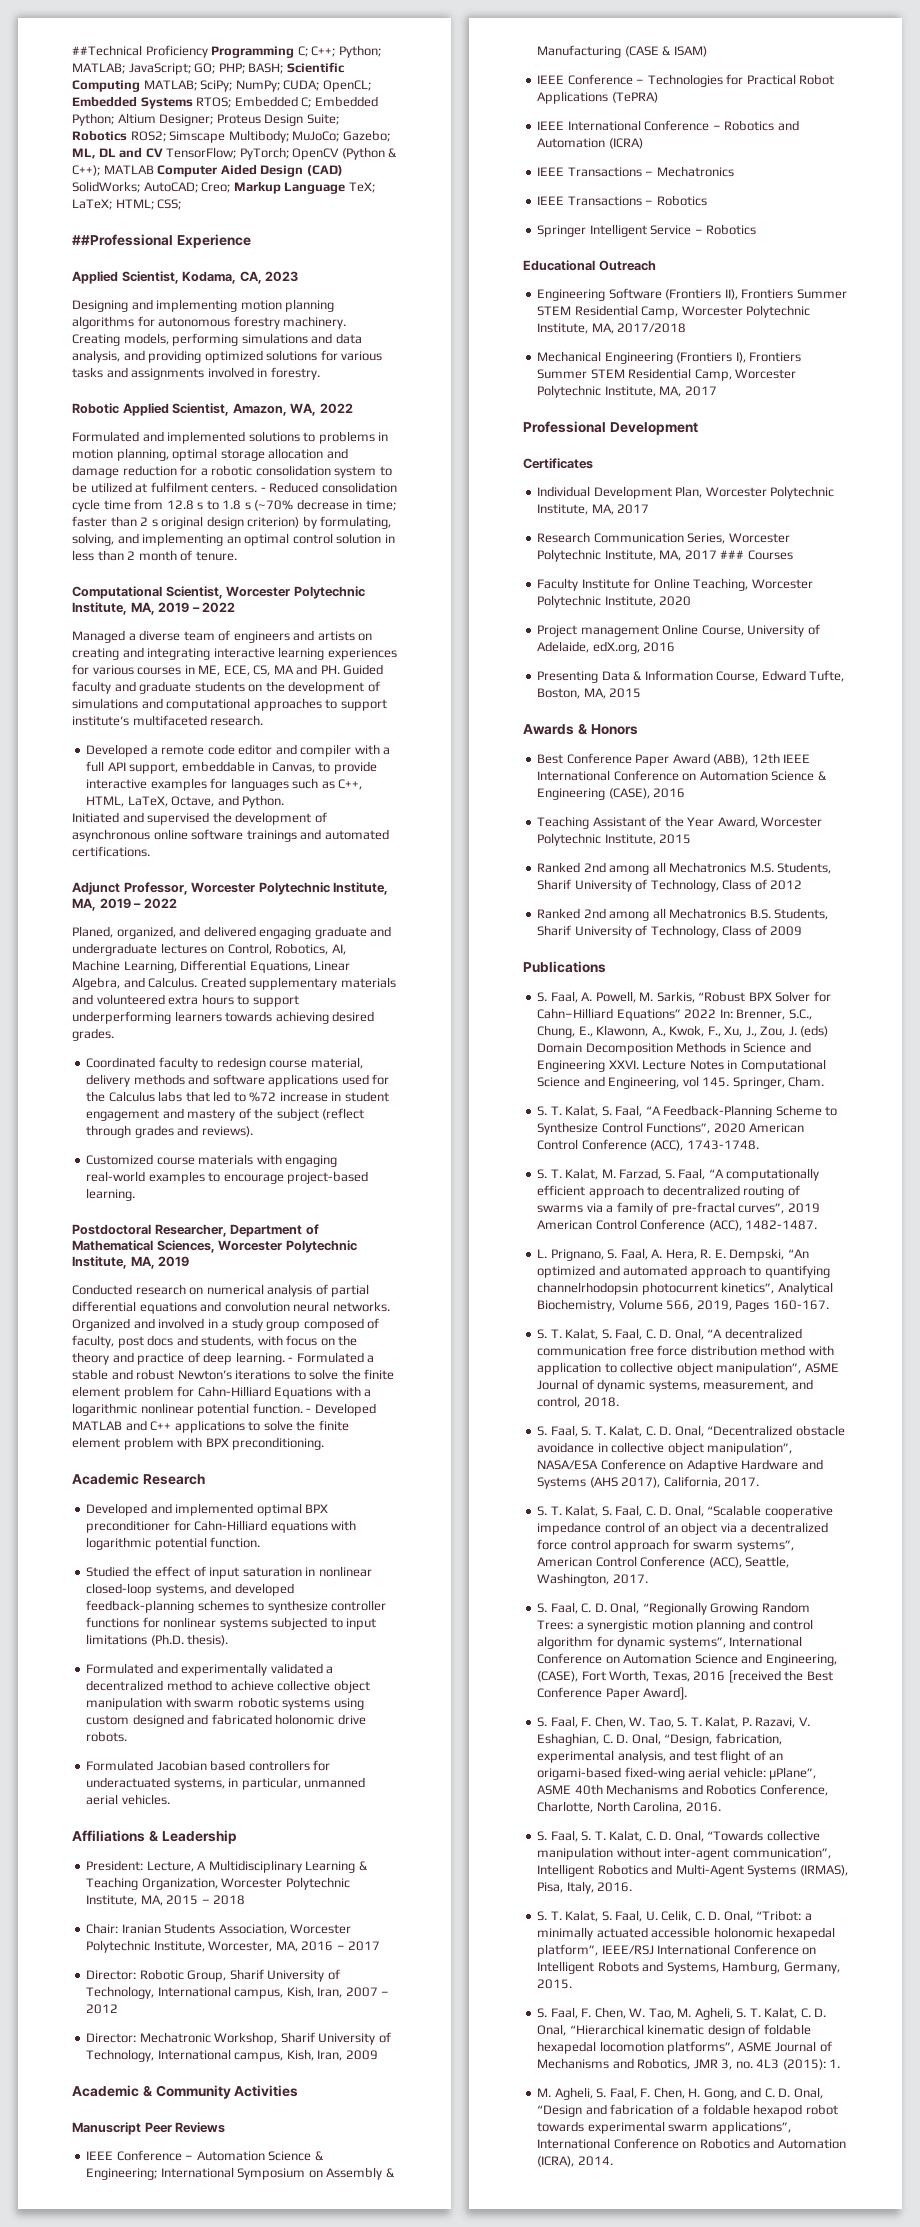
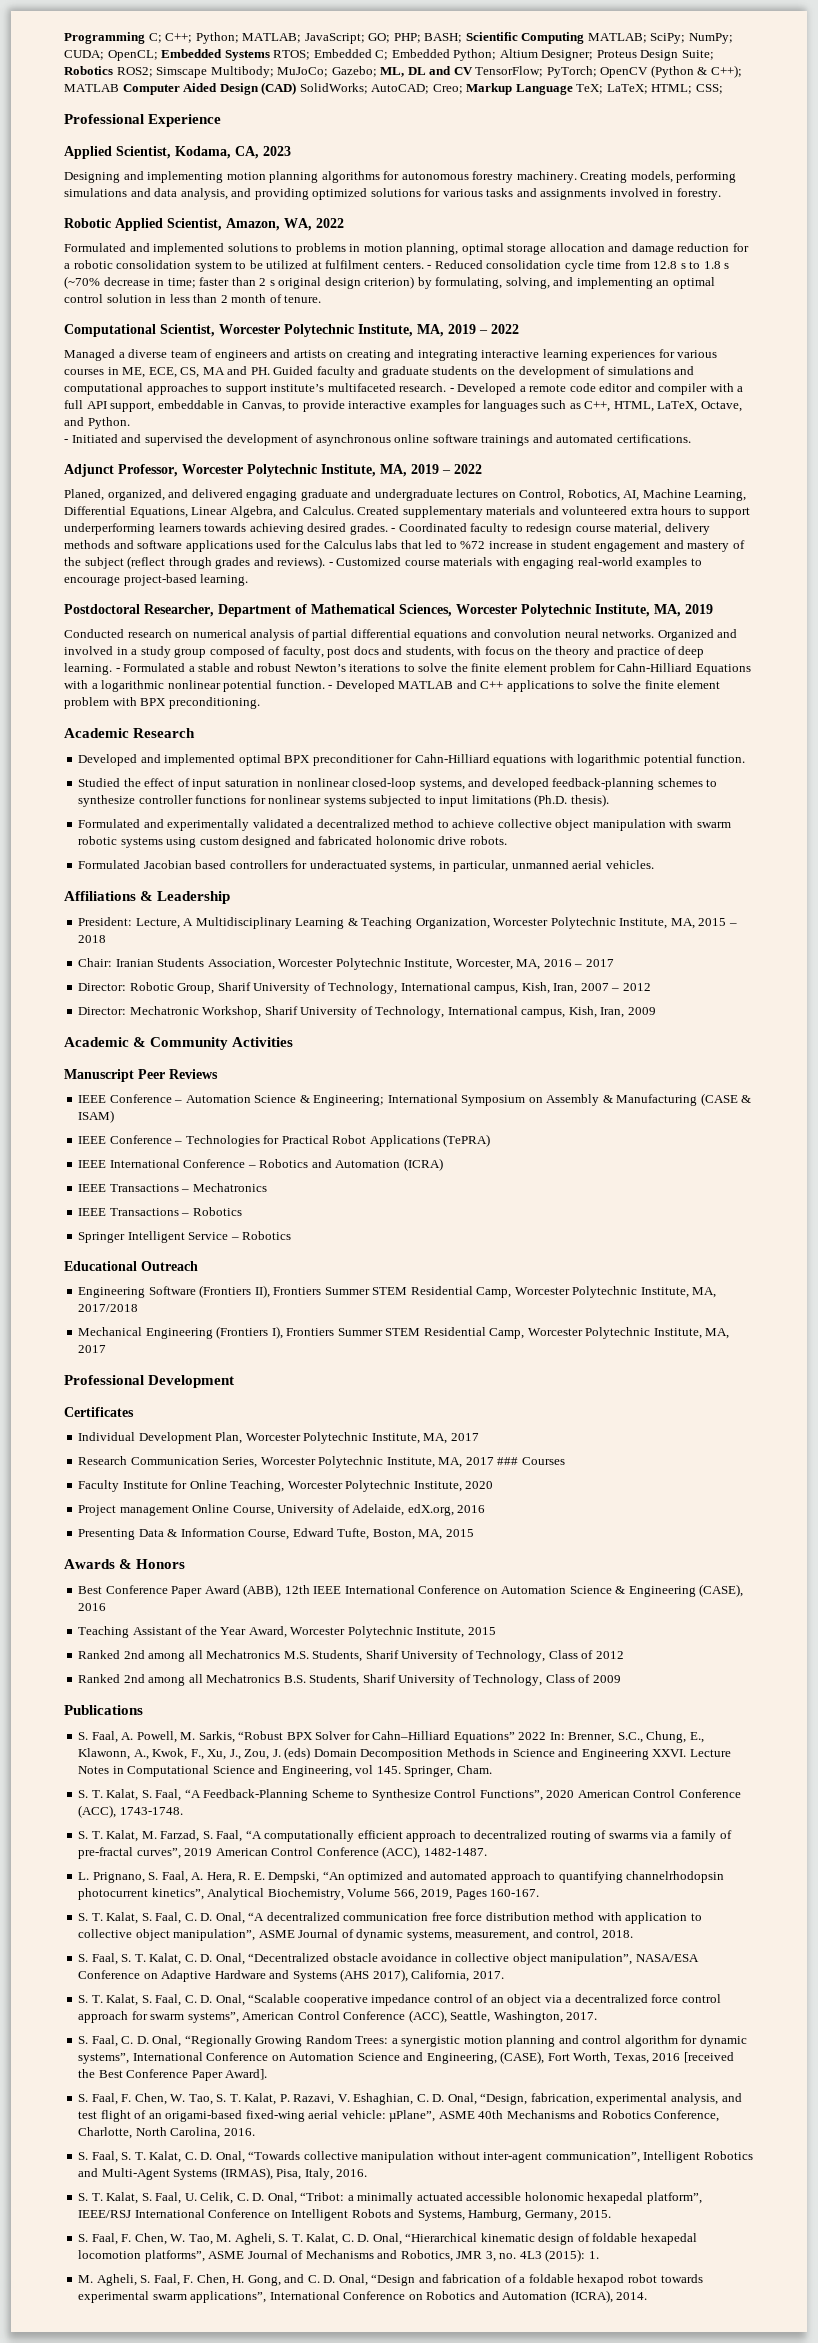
[72,45,208,58] ##Technical Proficiency -> (64, 38) none
[72,234,173,246] ##Professional -> [64,114,144,124] Professional
(264, 720) // -> [449,388,454,392] -
(285, 801) none -> [64,439,68,443] -
(114, 1034) // -> [391,528,396,532] -
(253, 1131) // -> [328,562,333,566] -

